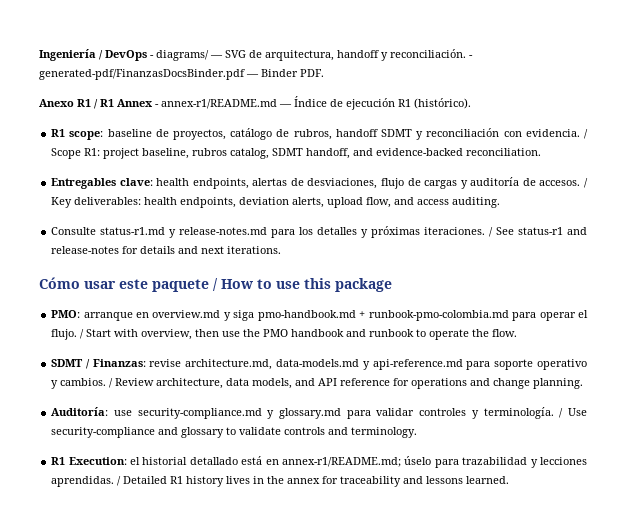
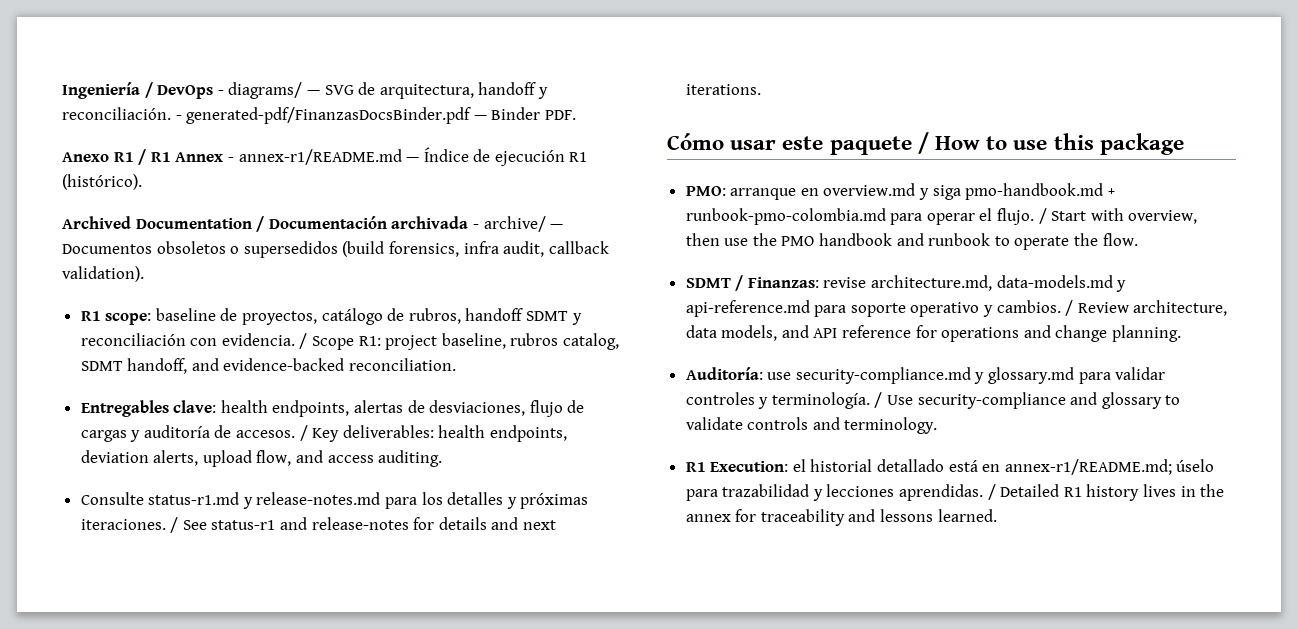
(471, 103) none -> [62,216,564,232] [62,241,609,258] [62,266,144,282] // Archived Documentation / Documentación archivada - archive/ — Documentos obsoletos o supersedidos (build forensics, infra audit, callback validation).

